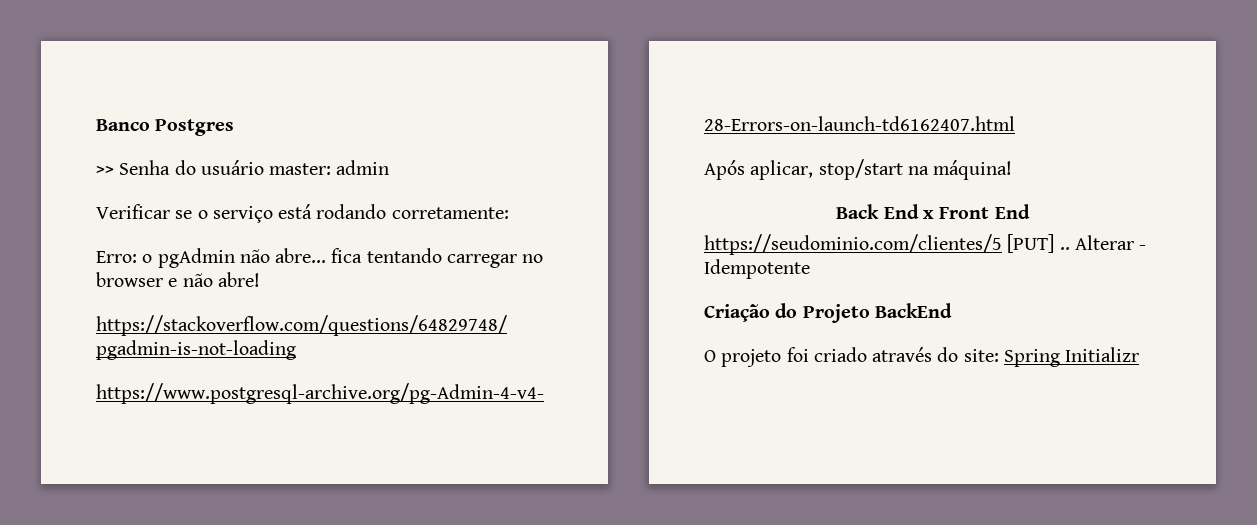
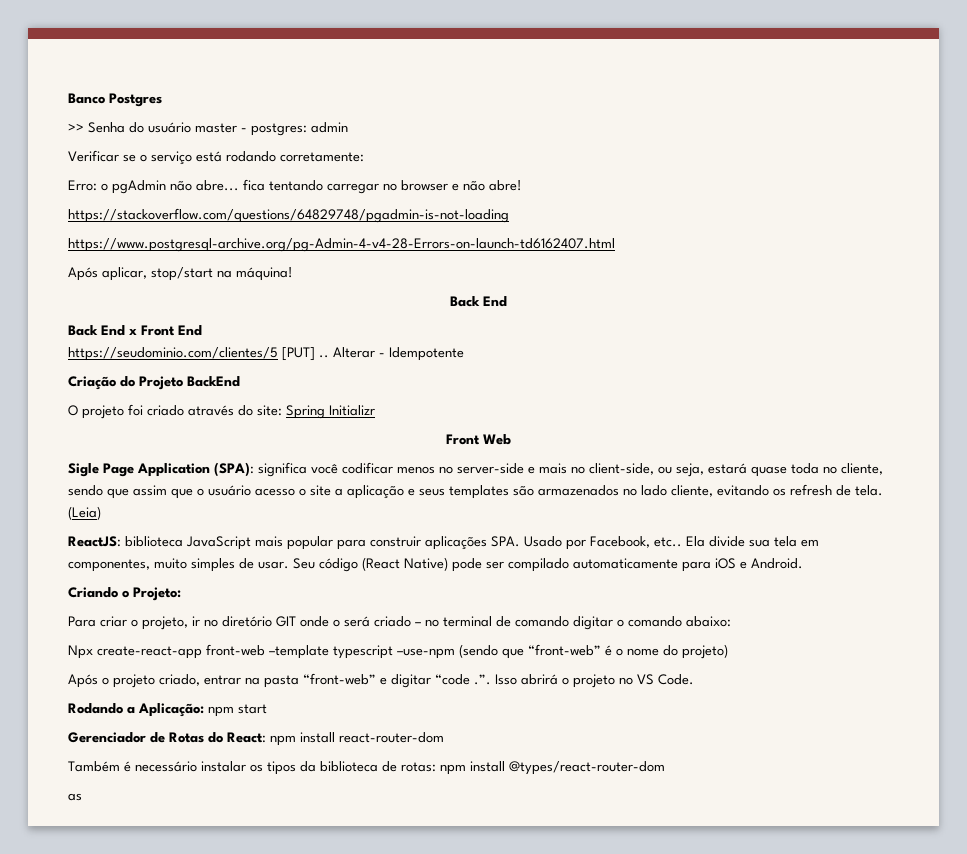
[269,163,332,175] master: -> [195,123,307,136] master - postgres:
(919, 211) none -> [68,325,125,336] // Back End
(1140, 354) none -> [445,434,511,445] [68,462,883,477] [68,484,883,499] [68,506,101,520] [68,536,819,550] [68,557,803,572] [68,587,181,601] [68,616,731,630] [68,644,728,659] [68,673,694,688] [68,703,267,717] [68,732,444,746] [68,761,665,775] [68,793,82,801] // Front Web // Sigle Page Application (SPA): significa você codificar menos no server-side e mais no client-side, ou seja, estará quase toda no cliente, sendo que assim que o usuário acesso o site a aplicação e seus templates são armazenados no lado cliente, evitando os refresh de tela. (Leia) // ReactJS: biblioteca JavaScript mais popular para construir aplicações SPA. Usado por Facebook, etc.. Ela divide sua tela em componentes, muito simples de usar. Seu código (React Native) pode ser compilado automaticamente para iOS e Android. // Criando o Projeto: // Para criar o projeto, ir no diretório GIT onde o será criado – no terminal de comando digitar o comando abaixo: // Npx create-react-app front-web –template typescript –use-npm (sendo que “front-web” é o nome do projeto) // Após o projeto criado, entrar na pasta “front-web” e digitar “code .”. Isso abrirá o projeto no VS Code. // Rodando a Aplicação: npm start // Gerenciador de Rotas do React: npm install react-router-dom // Também é necessário instalar os tipos da biblioteca de rotas: npm install @types/react-router-dom // as

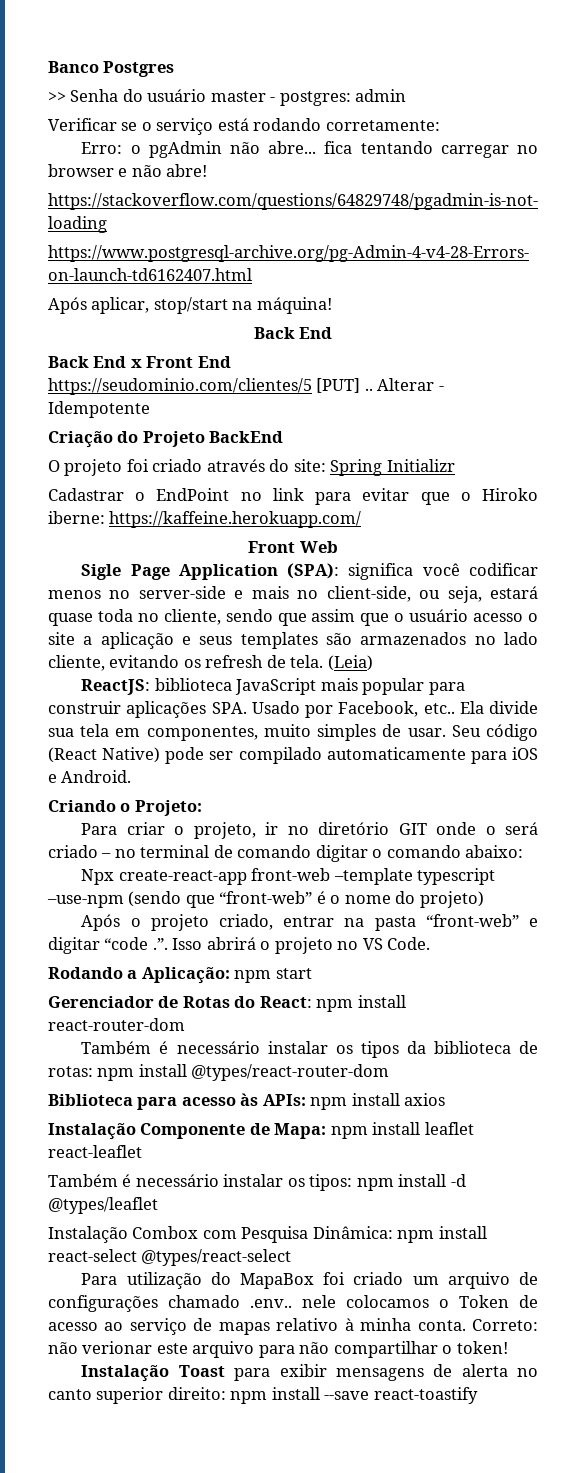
(375, 410) none -> [48,488,538,505] [48,511,362,528] // Cadastrar o EndPoint no link para evitar que o Hiroko iberne: https://kaffeine.herokuapp.com/
[68,793,82,801] as -> [48,1093,446,1110] [48,1122,474,1140] [48,1145,142,1158] [48,1174,466,1191] [48,1197,158,1214] [48,1226,487,1243] [48,1249,292,1266] [81,1272,539,1289] [48,1295,538,1312] [48,1318,539,1335] [48,1341,508,1358] [81,1364,538,1382] [48,1387,478,1404] Biblioteca para acesso às APIs: npm install axios // Instalação Componente de Mapa: npm install leaflet react-leaflet // Também é necessário instalar os tipos: npm install -d @types/leaflet // Instalação Combox com Pesquisa Dinâmica: npm install react-select @types/react-select // Para utilização do MapaBox foi criado um arquivo de configurações chamado .env.. nele colocamos o Token de acesso ao serviço de mapas relativo à minha conta. Correto: não verionar este arquivo para não compartilhar o token! // Instalação Toast para exibir mensagens de alerta no canto superior direito: npm install --save react-toastify

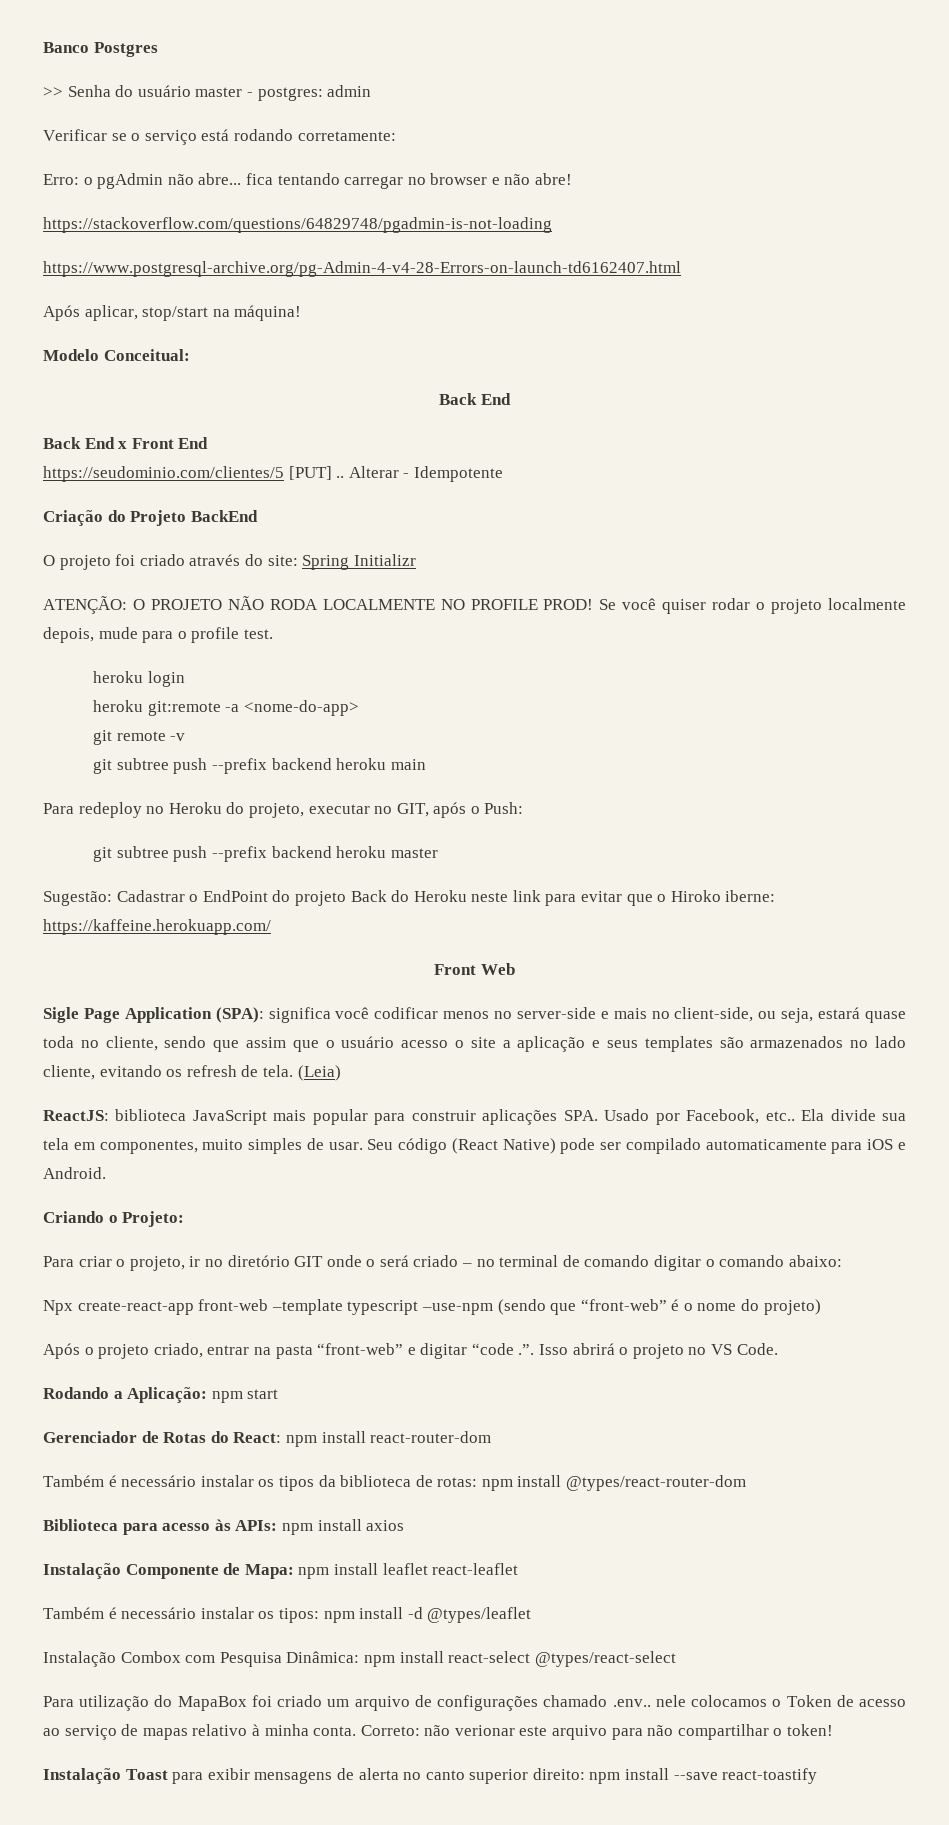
(332, 305) none -> [43,349,190,361] // Modelo Conceitual:
[48,488,262,501] Cadastrar o EndPoint no -> [43,596,906,614] [43,627,273,643] [93,671,185,687] [93,700,360,716] [93,730,186,745] [93,758,426,774] [43,802,524,818] [93,846,438,862] [43,890,509,906] ATENÇÃO: O PROJETO NÃO RODA LOCALMENTE NO PROFILE PROD! Se você quiser rodar o projeto localmente depois, mude para o profile test. // heroku login // heroku git:remote -a <nome-do-app> // git remote -v // git subtree push --prefix backend heroku main // Para redeploy no Heroku do projeto, executar no GIT, após o Push: // git subtree push --prefix backend heroku master // Sugestão: Cadastrar o EndPoint do projeto Back do Heroku neste

